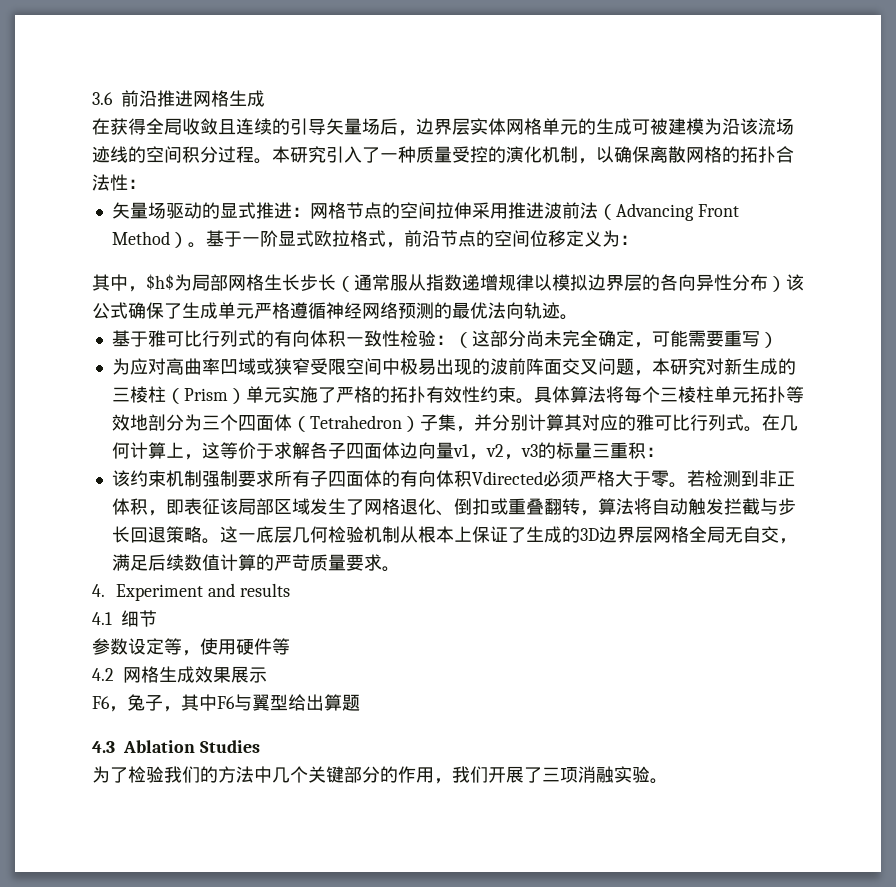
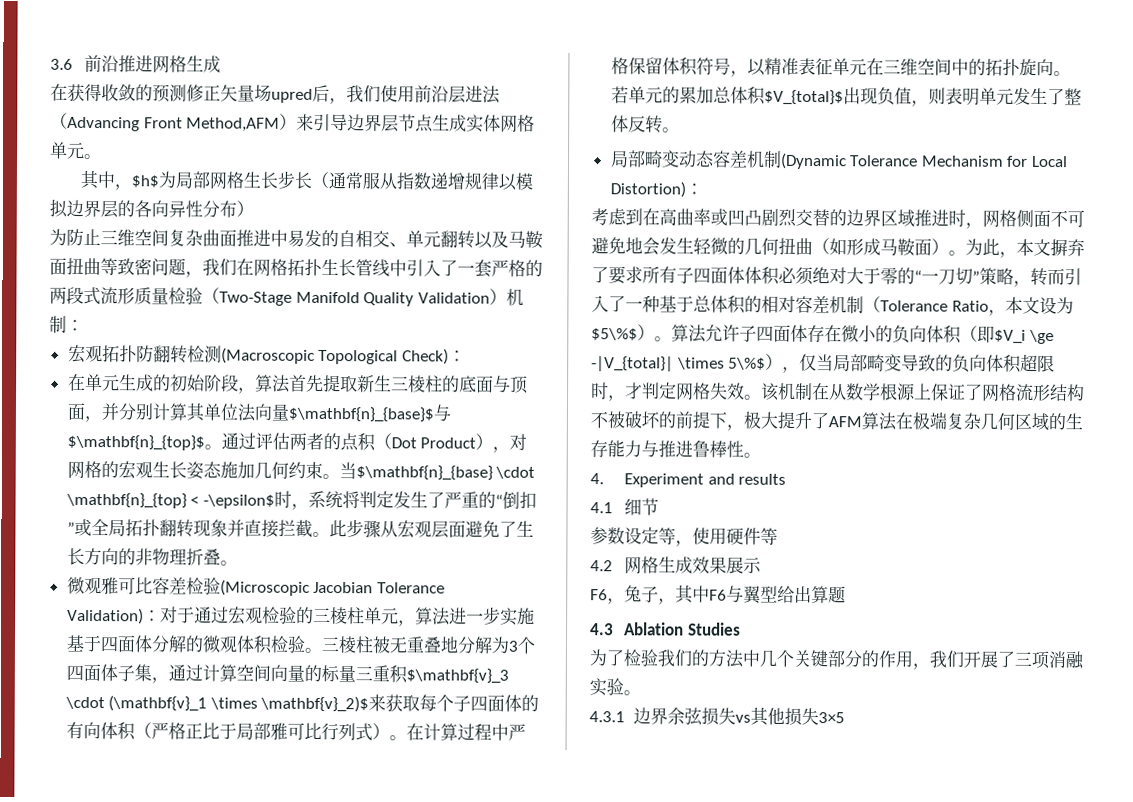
[146,118,794,136] [92,146,794,164] [92,174,146,191] [111,202,739,221] [111,230,638,248] 全局收敛且连续的引导矢量场后，边界层实体网格单元的生成可被建模为沿该流场迹线的空间积分过程。本研究引入了一种质量受控的演化机制，以确保离散网格的拓扑合法性： // 矢量场驱动的显式推进：网格节点的空间拉伸采用推进波前法（Advancing Front Method）。基于一阶显式欧拉格式，前沿节点的空间位移定义为： -> [101,84,501,105] [50,112,536,133] [50,141,102,160] 收敛的预测修正矢量场upred后，我们使用前沿层进法（Advancing Front Method,AFM）来引导边界层节点生成实体网格单元。
[786,274,804,291] [92,302,578,320] [111,330,778,348] [111,358,796,376] [111,386,804,404] [111,414,798,432] [111,442,664,460] [111,470,310,487] 该公式确保了生成单元严格遵循神经网络预测的最优法向轨迹。 // 基于雅可比行列式的有向体积一致性检验：（这部分尚未完全确定，可能需要重写） // 为应对高曲率凹域或狭窄受限空间中极易出现的波前阵面交叉问题，本研究对新生成的三棱柱（Prism）单元实施了严格的拓扑有效性约束。具体算法将每个三棱柱单元拓扑等效地剖分为三个四面体（Tetrahedron）子集，并分别计算其对应的雅可比行列式。在几何计算上，这等价于求解各子四面体边向量v1，v2，v3的标量三重积： // 该约束机制强制要求所有 -> [49,228,543,249] [49,257,543,278] [49,286,524,307] [49,315,84,333] [67,344,466,365] [67,373,529,394] [66,402,451,423] [66,432,528,453] [66,460,536,481] [65,490,537,510] [66,518,534,539] [66,547,238,566] [66,576,445,596] [66,606,535,627] [65,634,536,654] [65,663,509,684] [64,694,455,713] // 为防止三维空间复杂曲面推进中易发的自相交、单元翻转以及马鞍面扭曲等致密问题，我们在网格拓扑生长管线中引入了一套严格的两段式流形质量检验（Two-Stage Manifold Quality Validation）机制： // 宏观拓扑防翻转检测(Macroscopic Topological Check)： // 在单元生成的初始阶段，算法首先提取新生三棱柱的底面与顶面，并分别计算其单位法向量$\mathbf{n}_{base}$与$\mathbf{n}_{top}$。通过评估两者的点积（Dot Product），对网格的宏观生长姿态施加几何约束。当$\mathbf{n}_{base} \cdot \mathbf{n}_{top} < -\epsilon$时，系统将判定发生了严重的“倒扣”或全局拓扑翻转现象并直接拦截。此步骤从宏观层面避免了生长方向的非物理折叠。 // 微观雅可比容差检验(Microscopic Jacobian Tolerance Validation)：对于通过宏观检验的三棱柱单元，算法进一步实施基于四面体分解的微观体积检验。三棱柱被无重叠地分解为3个四面体子集，通过计算空间向量的标量三重积$\mathbf{v}_3 \cdot (\mathbf{v}_1 \times \mathbf{v}_2)$来获取每个
[471,470,795,488] [111,498,796,516] [111,526,797,544] [111,554,382,571] Vdirected必须严格大于零。若检测到非正体积，即表征该局部区域发生了网格退化、倒扣或重叠翻转，算法将自动触发拦截与步长回退策略。这一底层几何检验机制从根本上保证了生成的3D边界层网格全局无自交，满足后续数值计算的严苛质量要求 -> [133,722,526,742] [610,57,1071,77] [610,86,1082,107] [610,115,680,134] [609,150,1069,170] [609,181,703,198] [591,208,1085,229] [591,237,1085,258] [591,266,1082,287] [591,295,1074,316] [591,324,1054,345] [591,353,1056,373] [591,382,1085,402] [590,410,1083,432] [590,440,744,458] （严格正比于局部雅可比行列式）。在计算过程中严格保留体积符号，以精准表征单元在三维空间中的拓扑旋向。若单元的累加总体积$V_{total}$出现负值，则表明单元发生了整体反转。 // 局部畸变动态容差机制(Dynamic Tolerance Mechanism for Local Distortion)： // 考虑到在高曲率或凹凸剧烈交替的边界区域推进时，网格侧面不可避免地会发生轻微的几何扭曲（如形成马鞍面）。为此，本文摒弃了要求所有子四面体体积必须绝对大于零的“一刀切”策略，转而引入了一种基于总体积的相对容差机制（Tolerance Ratio，本文设为$5\%$）。算法允许子四面体存在微小的负向体积（即$V_i \ge -|V_{total}| \times 5\%$），仅当局部畸变导致的负向体积超限时，才判定网格失效。该机制在从数学根源上保证了网格流形结构不被破坏的前提下，极大提升了AFM算法在极端复杂几何区域的生存能力与推进鲁棒性
(668, 781) none -> [589,706,845,726] // 4.3.1边界余弦损失vs其他损失3×5

